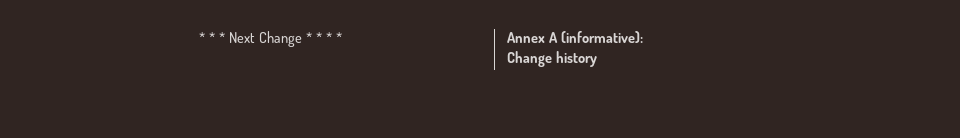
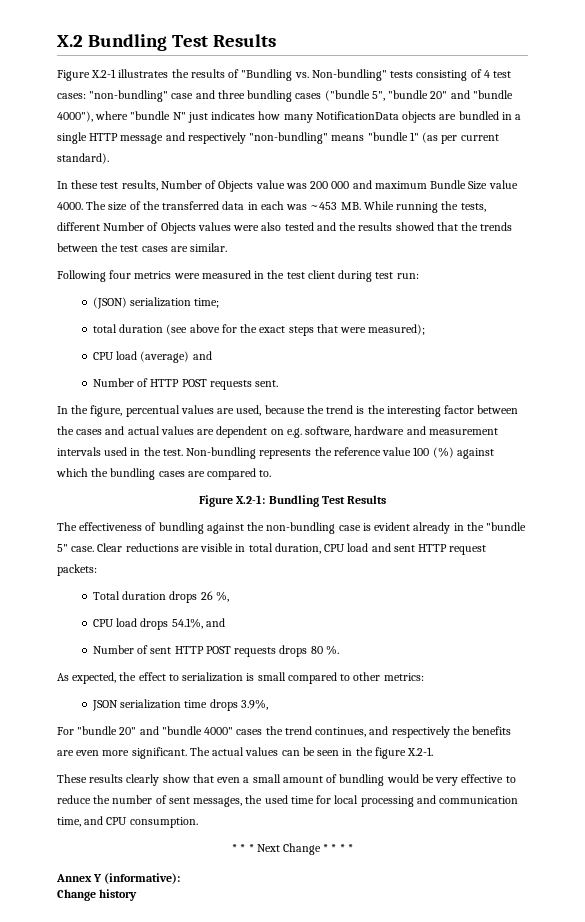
(199, 37) none -> [57,34,276,51] [57,69,512,81] [57,90,513,102] [57,111,522,123] [57,132,499,144] [57,153,109,164] [57,180,518,192] [57,201,486,213] [57,222,513,234] [57,243,228,252] [57,270,419,282] [92,297,220,309] [92,324,426,336] [92,351,212,363] [92,378,279,390] [57,405,519,417] [57,426,498,438] [57,447,494,459] [56,468,272,480] [199,495,386,507] [57,522,527,534] [57,543,487,555] [57,564,97,576] [92,591,229,603] [92,618,225,630] [92,645,339,657] [57,672,424,684] [91,699,268,711] [57,726,512,738] [57,747,434,759] [57,774,516,786] [57,795,519,807] [57,816,198,828] X.2 Bundling Test Results // Figure X.2-1 illustrates the results of "Bundling vs. Non-bundling" tests consisting of 4 test cases: "non-bundling" case and three bundling cases ("bundle 5", "bundle 20" and "bundle 4000"), where "bundle N" just indicates how many NotificationData objects are bundled in a single HTTP message and respectively "non-bundling" means "bundle 1" (as per current standard). // In these test results, Number of Objects value was 200 000 and maximum Bundle Size value 4000. The size of the transferred data in each was ~453 MB. While running the tests, different Number of Objects values were also tested and the results showed that the trends between the test cases are similar. // Following four metrics were measured in the test client during test run: // (JSON) serialization time; // total duration (see above for the exact steps that were measured); // CPU load (average) and // Number of HTTP POST requests sent. // In the figure, percentual values are used, because the trend is the interesting factor between the cases and actual values are dependent on e.g. software, hardware and measurement intervals used in the test. Non-bundling represents the reference value 100 (%) against which the bundling cases are compared to. // Figure X.2-1: Bundling Test Results // The effectiveness of bundling against the non-bundling case is evident already in the "bundle 5" case. Clear reductions are visible in total duration, CPU load and sent HTTP request packets: // Total duration drops 26 %, // CPU load drops 54.1%, and // Number of sent HTTP POST requests drops 80 %. // As expected, the effect to serialization is small compared to other metrics: // JSON serialization time drops 3.9%, // For "bundle 20" and "bundle 4000" cases the trend continues, and respectively the benefits are even more significant. The actual values can be seen in the figure X.2-1. // These results clearly show that even a small amount of bundling would be very effective to reduce the number of sent messages, the used time for local processing and communication time, and CPU consumption. //
[548,32,558,43] A -> [93,874,103,882] Y

